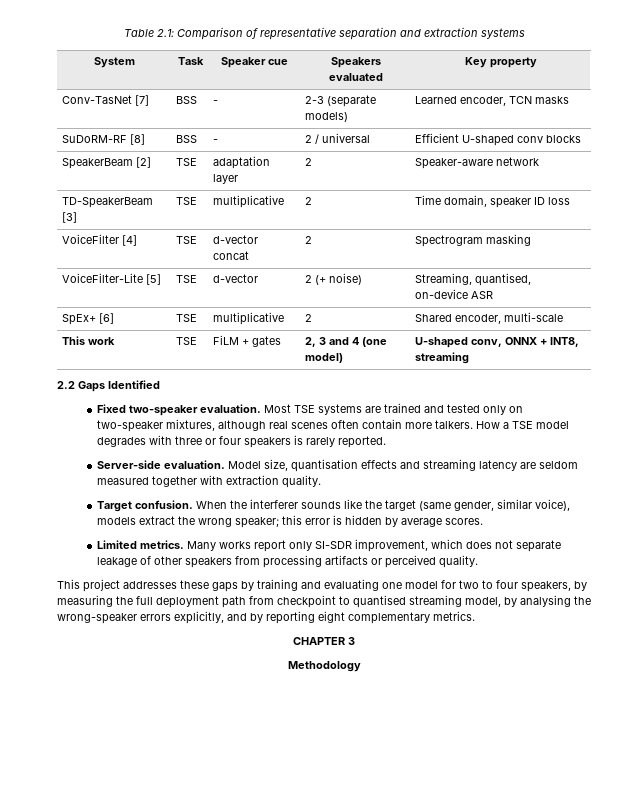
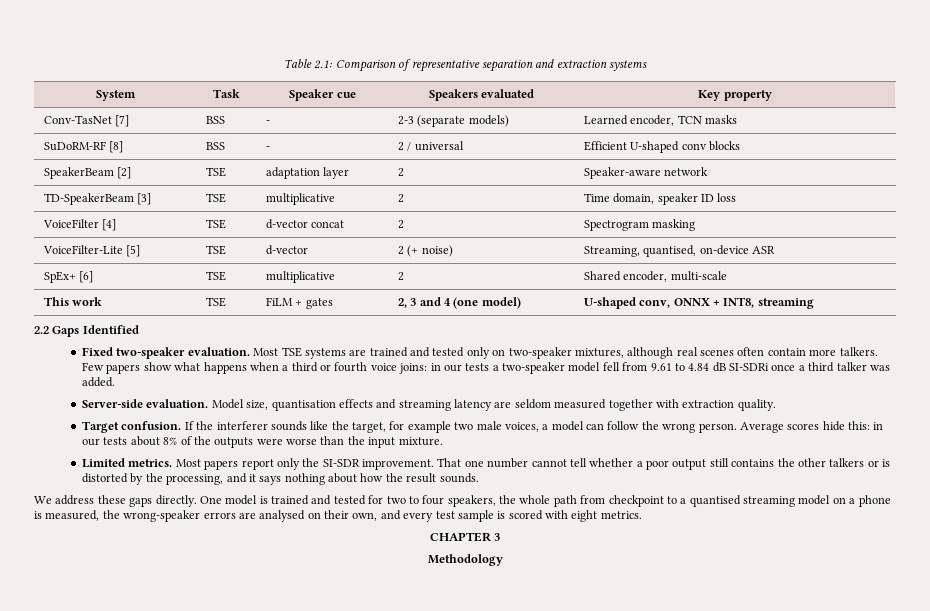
[476,421,570,429] [97,435,387,448] How a TSE model degrades with three or four speakers is rarely reported. -> [82,362,890,374] [82,377,116,387] Few papers show what happens when a third or fourth voice joins: in our tests a two-speaker model fell from 9.61 to 4.84 dB SI-SDRi once a third talker was added.
[196,501,228,509] When -> [184,421,194,430] If
[385,499,571,511] [97,515,484,528] [97,539,562,552] [97,555,479,568] [57,579,438,592] target (same gender, similar voice), models extract the wrong speaker; this error is hidden by average scores. // Limited metrics. Many works report only SI-SDR improvement, which does not separate leakage of other speakers from processing artifacts or perceived quality. // This project addresses these gaps by training and evaluating one model -> [352,421,884,433] [82,436,443,448] [82,458,891,470] [82,473,479,485] [34,495,366,507] target, for example two male voices, a model can follow the wrong person. Average scores hide this: in our tests about 8% of the outputs were worse than the input mixture. // Limited metrics. Most papers report only the SI-SDR improvement. That one number cannot tell whether a poor output still contains the other talkers or is distorted by the processing, and it says nothing about how the result sounds. // We address these gaps directly. One model is trained and tested
[574,581,587,591] [57,595,219,608] by measuring the full deployment -> [499,495,551,504] the whole
(350, 600) none -> [680,498,687,504] a
[465,595,591,607] [57,611,430,624] model, by analysing the wrong-speaker errors explicitly, and by reporting eight complementary -> [798,495,891,507] [34,510,598,522] model on a phone is measured, the wrong-speaker errors are analysed on their own, and every test sample is scored with eight

